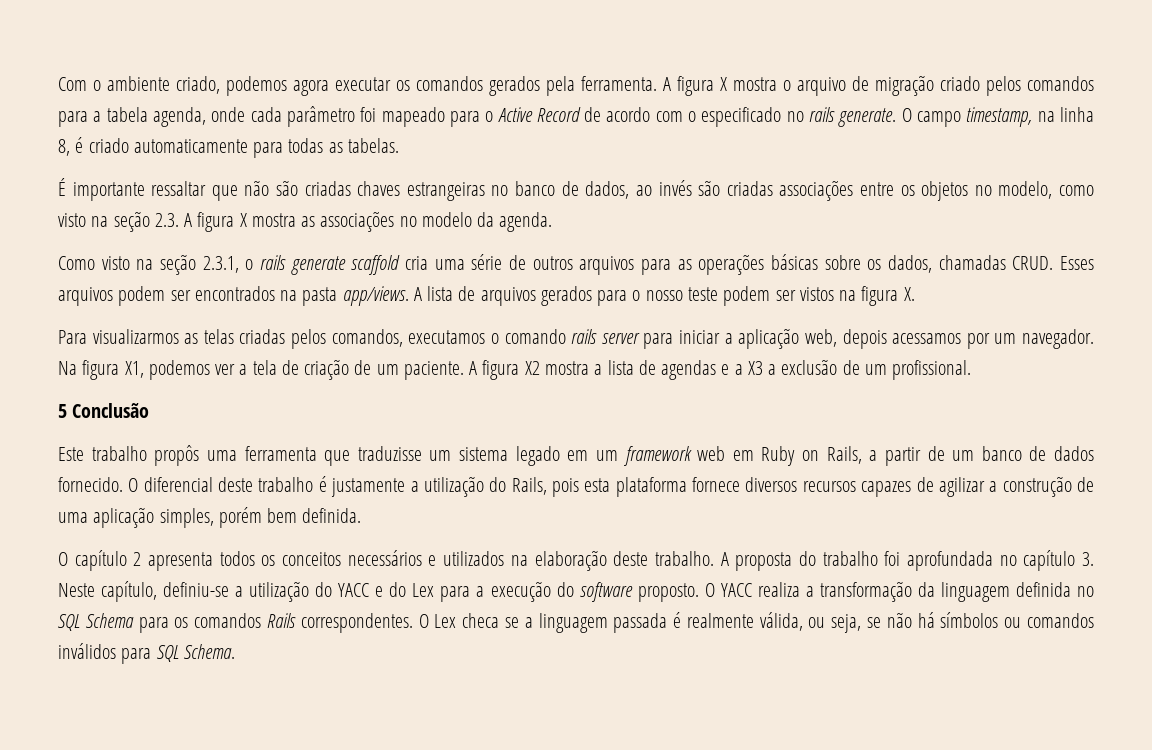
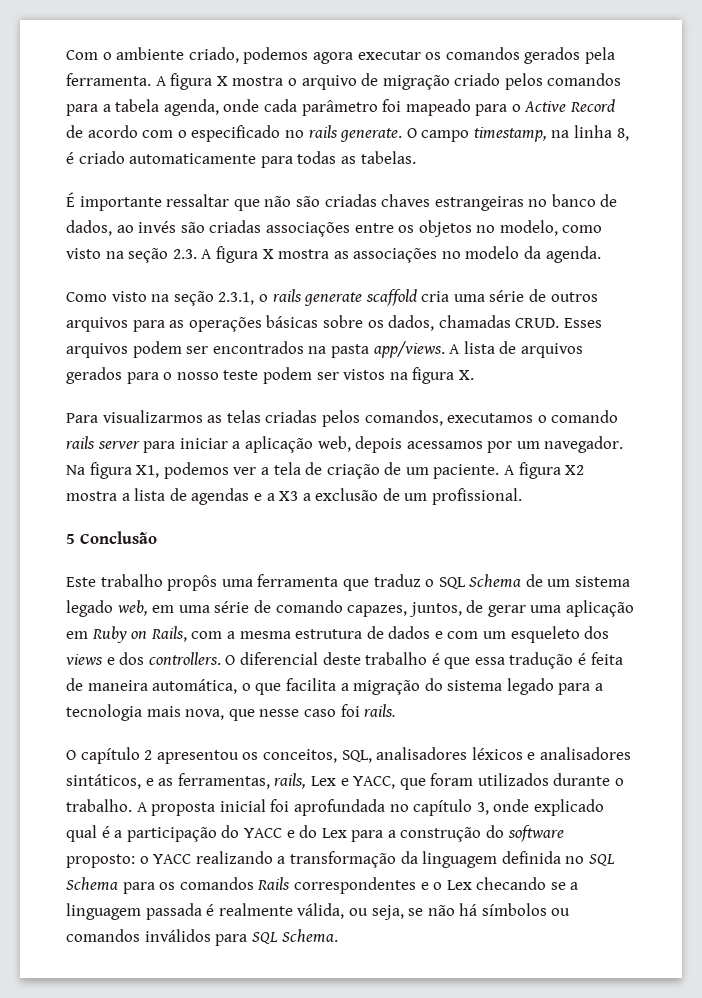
[357,446,1094,466] [58,477,123,492] traduzisse um sistema legado em um framework web em Ruby on Rails, a partir de um banco de dados fornecido. -> [373,574,631,589] [66,600,635,617] [66,626,610,643] [66,652,221,665] traduz o SQL Schema de um sistema legado web, em uma série de comando capazes, juntos, de gerar uma aplicação em Ruby on Rails, com a mesma estrutura de dados e com um esqueleto dos views e dos controllers.
[331,476,1095,497] [58,507,362,528] [58,550,649,571] justamente a utilização do Rails, pois esta plataforma fornece diversos recursos capazes de agilizar a construção de uma aplicação simples, porém bem definida. // O capítulo 2 apresenta todos os conceitos necessários e utilizados na elaboração deste -> [444,652,623,669] [66,678,604,695] [66,704,397,721] [66,747,631,764] [66,773,625,790] que essa tradução é feita de maneira automática, o que facilita a migração do sistema legado para a tecnologia mais nova, que nesse caso foi rails. // O capítulo 2 apresentou os conceitos, SQL, analisadores léxicos e analisadores sintáticos, e as ferramentas, rails, Lex e YACC, que foram utilizados durante o
[798,551,878,566] do trabalho -> [219,799,266,812] inicial
[1081,552,1094,566] [58,581,310,602] 3. Neste capítulo, definiu-se a utilização -> [476,799,604,816] [66,825,217,842] 3, onde explicado qual é a participação
[490,581,551,602] execução -> [400,827,482,842] construção
[637,582,800,602] proposto. O YACC realiza -> [66,851,273,868] proposto: o YACC realizando
[300,613,500,633] correspondentes. O Lex checa -> [293,877,547,894] correspondentes e o Lex checando

